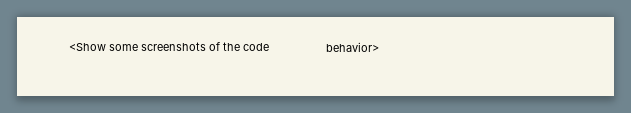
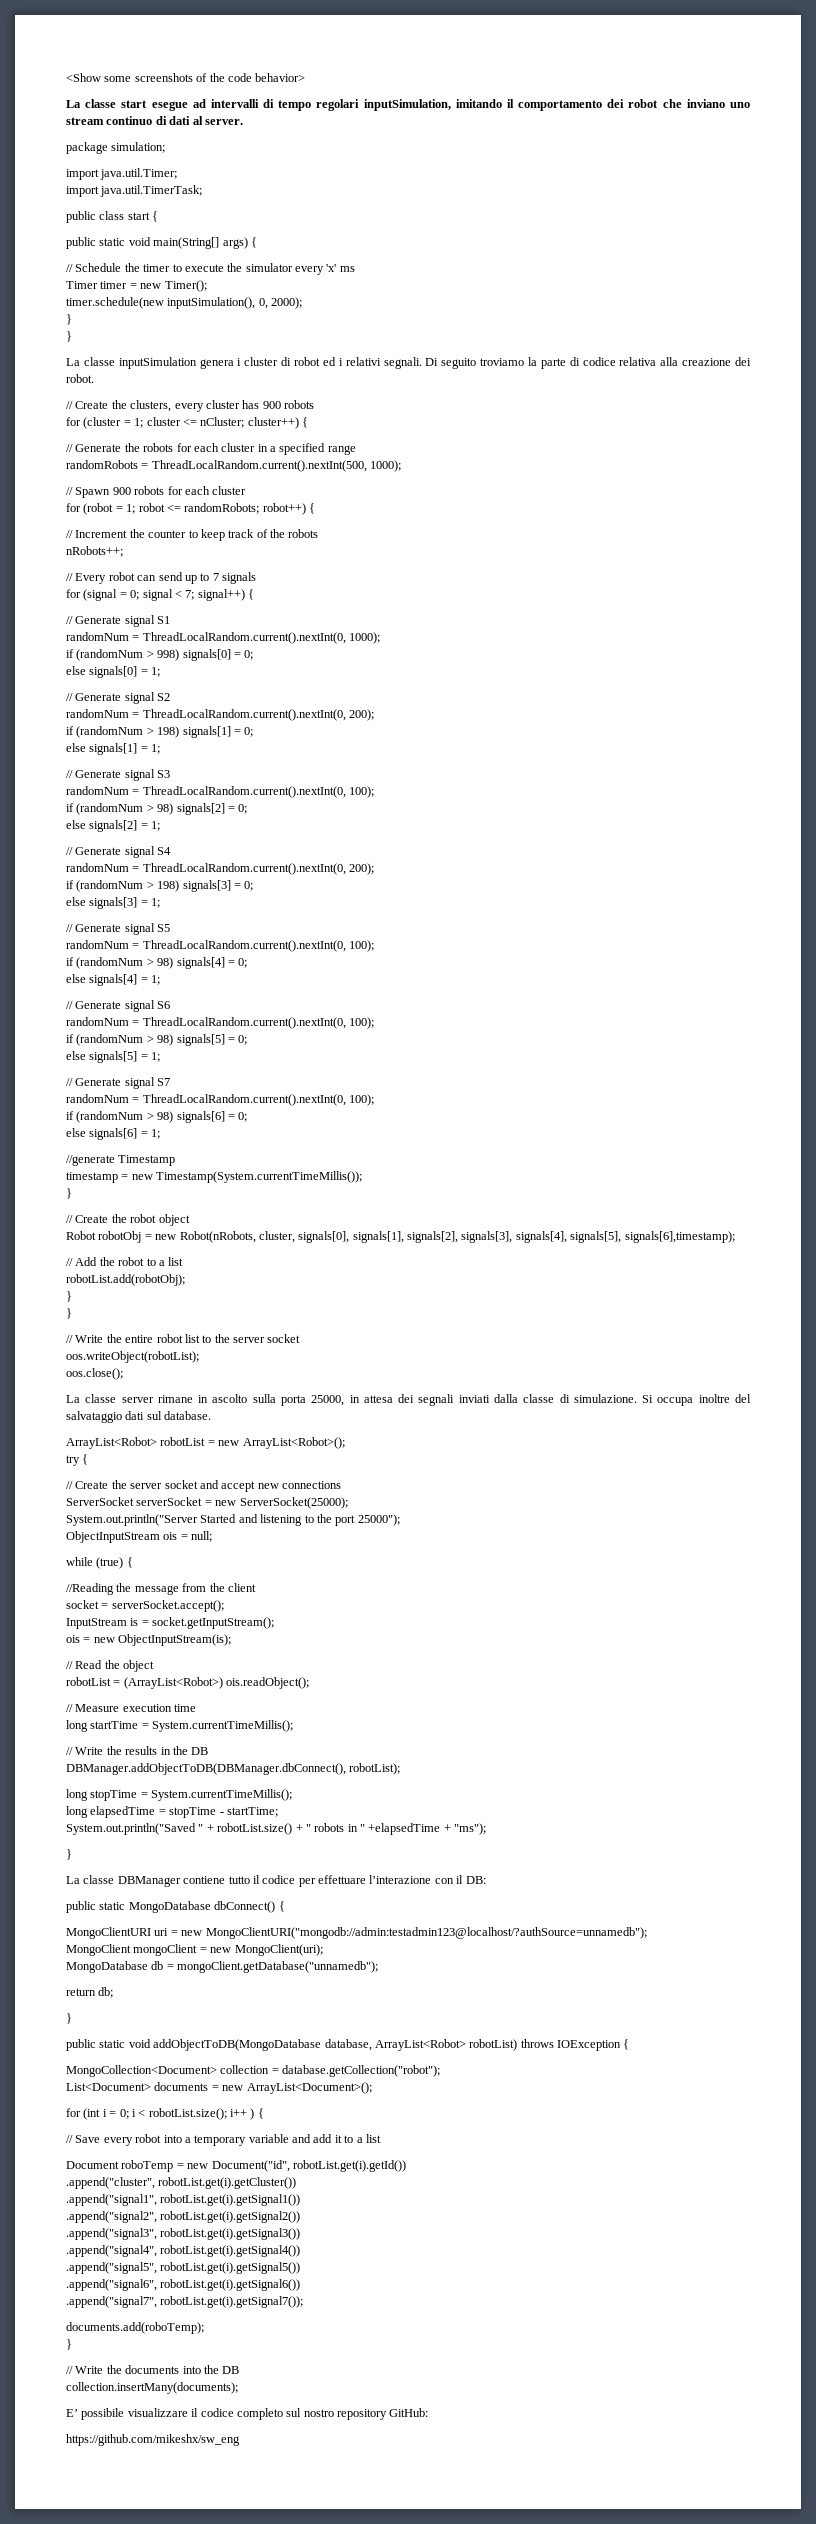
(379, 47) none -> [66,99,750,111] [66,116,243,125] [66,142,166,154] [66,168,178,180] [66,185,203,197] [66,211,159,223] [66,237,257,249] [66,263,355,275] [66,280,207,292] [66,297,303,309] [66,314,72,325] [66,331,72,342] [66,357,752,369] [66,374,94,383] [66,400,314,412] [66,417,308,429] [66,443,356,455] [66,460,402,472] [66,486,247,498] [66,503,315,515] [66,529,319,541] [66,546,123,557] [66,572,256,584] [66,589,254,601] [66,615,171,627] [66,632,381,644] [66,649,254,661] [66,666,161,678] [66,692,171,704] [66,709,375,721] [66,726,254,738] [66,743,161,755] [66,769,171,781] [66,786,375,798] [66,803,248,815] [66,820,161,832] [66,846,172,858] [66,863,375,875] [66,880,254,892] [66,897,161,909] [66,923,171,935] [66,940,375,952] [66,957,248,969] [66,974,161,986] [66,1000,171,1012] [66,1017,375,1029] [66,1034,248,1046] [66,1051,161,1063] [66,1077,171,1089] [66,1094,375,1106] [66,1111,248,1123] [66,1128,161,1140] [66,1155,176,1166] [66,1171,363,1183] [66,1188,72,1199] [66,1214,190,1226] [66,1231,735,1243] [66,1257,184,1266] [66,1274,185,1286] [66,1291,72,1302] [66,1308,72,1319] [66,1334,301,1343] [66,1351,199,1363] [66,1368,123,1380] [66,1394,751,1406] [66,1411,212,1423] [66,1437,345,1449] [66,1454,89,1466] [66,1480,341,1492] [66,1497,348,1509] [66,1514,400,1526] [66,1531,213,1543] [66,1557,133,1569] [66,1583,256,1595] [66,1600,224,1612] [66,1617,275,1629] [66,1634,232,1646] [66,1660,155,1672] [66,1677,310,1689] [66,1704,197,1712] [66,1720,294,1732] [66,1746,209,1755] [66,1763,401,1775] [66,1789,293,1801] [66,1806,278,1818] [66,1823,487,1835] [66,1849,72,1860] [66,1875,486,1887] [66,1901,285,1913] [66,1927,647,1939] [66,1944,323,1956] [66,1961,379,1973] [66,1987,114,1998] [66,2013,72,2024] [66,2039,630,2051] [66,2065,441,2077] [66,2082,372,2094] [66,2108,264,2120] [66,2134,381,2146] [66,2160,406,2172] [66,2177,297,2189] [66,2194,301,2206] [66,2211,301,2223] [66,2228,301,2240] [66,2245,301,2257] [66,2262,301,2274] [66,2279,301,2291] [66,2296,304,2308] [66,2322,204,2334] [66,2339,72,2350] [66,2365,240,2374] [66,2382,238,2394] [66,2408,429,2420] [66,2434,240,2446] // La classe start esegue ad intervalli di tempo regolari inputSimulation, imitando il comportamento dei robot che inviano uno stream continuo di dati al server. // package simulation; // import java.util.Timer; // import java.util.TimerTask; // public class start { // public static void main(String[] args) { // // Schedule the timer to execute the simulator every 'x' ms // Timer timer = new Timer(); // timer.schedule(new inputSimulation(), 0, 2000); // } // } // La classe inputSimulation genera i cluster di robot ed i relativi segnali. Di seguito troviamo la parte di codice relativa alla creazione dei robot. // // Create the clusters, every cluster has 900 robots // for (cluster = 1; cluster <= nCluster; cluster++) { // // Generate the robots for each cluster in a specified range // randomRobots = ThreadLocalRandom.current().nextInt(500, 1000); // // Spawn 900 robots for each cluster // for (robot = 1; robot <= randomRobots; robot++) { // // Increment the counter to keep track of the robots // nRobots++; // // Every robot can send up to 7 signals // for (signal = 0; signal < 7; signal++) { // // Generate signal S1 // randomNum = ThreadLocalRandom.current().nextInt(0, 1000); // if (randomNum > 998) signals[0] = 0; // else signals[0] = 1; // // Generate signal S2 // randomNum = ThreadLocalRandom.current().nextInt(0, 200); // if (randomNum > 198) signals[1] = 0; // else signals[1] = 1; // // Generate signal S3 // randomNum = ThreadLocalRandom.current().nextInt(0, 100); // if (randomNum > 98) signals[2] = 0; // else signals[2] = 1; // // Generate signal S4 // randomNum = ThreadLocalRandom.current().nextInt(0, 200); // if (randomNum > 198) signals[3] = 0; // else signals[3] = 1; // // Generate signal S5 // randomNum = ThreadLocalRandom.current().nextInt(0, 100); // if (randomNum > 98) signals[4] = 0; // else signals[4] = 1; // // Generate signal S6 // randomNum = ThreadLocalRandom.current().nextInt(0, 100); // if (randomNum > 98) signals[5] = 0; // else signals[5] = 1; // // Generate signal S7 // randomNum = ThreadLocalRandom.current().nextInt(0, 100); // if (randomNum > 98) signals[6] = 0; // else signals[6] = 1; // //generate Timestamp // timestamp = new Timestamp(System.currentTimeMillis()); // } // // Create the robot object // Robot robotObj = new Robot(nRobots, cluster, signals[0], signals[1], signals[2], signals[3], signals[4], signals[5], signals[6],timestamp); // // Add the robot to a list // robotList.add(robotObj); // } // } // // Write the entire robot list to the server socket // oos.writeObject(robotList); // oos.close(); // La classe server rimane in ascolto sulla porta 25000, in attesa dei segnali inviati dalla classe di simulazione. Si occupa inoltre del salvataggio dati sul database. // ArrayList<Robot> robotList = new ArrayList<Robot>(); // try { // // Create the server socket and accept new connections // ServerSocket serverSocket = new ServerSocket(25000); // System.out.println("Server Started and listening to the port 25000"); // ObjectInputStream ois = null; // while (true) { // //Reading the message from the client // socket = serverSocket.accept(); // InputStream is = socket.getInputStream(); // ois = new ObjectInputStream(is); // // Read the object // robotList = (ArrayList<Robot>) ois.readObject(); // // Measure execution time // long startTime = System.currentTimeMillis(); // // Write the results in the DB // DBManager.addObjectToDB(DBManager.dbConnect(), robotList); // long stopTime = System.currentTimeMillis(); // long elapsedTime = stopTime - startTime; // System.out.println("Saved " + robotList.size() + " robots in " +elapsedTime + "ms"); // } // La classe DBManager contiene tutto il codice per effettuare l’interazione con il DB: // public static MongoDatabase dbConnect() { // MongoClientURI uri = new MongoClientURI("mongodb://admin:testadmin123@localhost/?authSource=unnamedb"); // MongoClient mongoClient = new MongoClient(uri); // MongoDatabase db = mongoClient.getDatabase("unnamedb"); // return db; // } // public static void addObjectToDB(MongoDatabase database, ArrayList<Robot> robotList) throws IOException { // MongoCollection<Document> collection = database.getCollection("robot"); // List<Document> documents = new ArrayList<Document>(); // for (int i = 0; i < robotList.size(); i++ ) { // // Save every robot into a temporary variable and add it to a list // Document roboTemp = new Document("id", robotList.get(i).getId()) // .append("cluster", robotList.get(i).getCluster()) // .append("signal1", robotList.get(i).getSignal1()) // .append("signal2", robotList.get(i).getSignal2()) // .append("signal3", robotList.get(i).getSignal3()) // .append("signal4", robotList.get(i).getSignal4()) // .append("signal5", robotList.get(i).getSignal5()) // .append("signal6", robotList.get(i).getSignal6()) // .append("signal7", robotList.get(i).getSignal7()); // documents.add(roboTemp); // } // // Write the documents into the DB // collection.insertMany(documents); // E’ possibile visualizzare il codice completo sul nostro repository GitHub: // https://github.com/mikeshx/sw_eng

